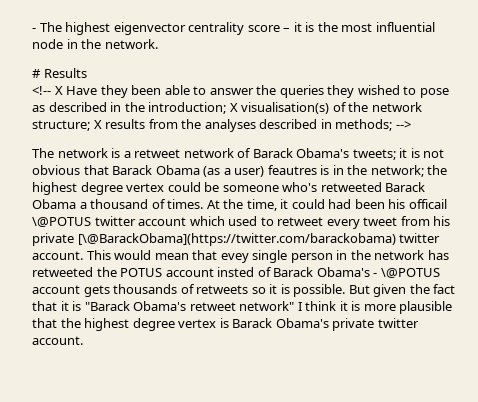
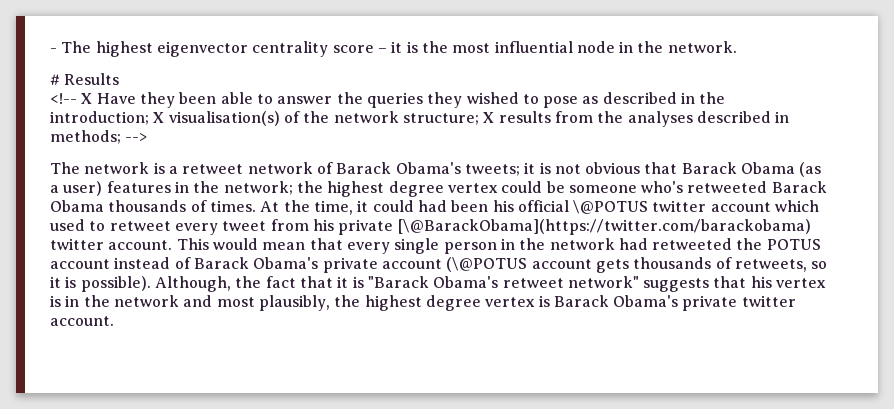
[267,165,330,175] feautres is -> [106,181,171,193] features
[79,199,149,209] a thousand -> [108,200,187,212] thousands
[408,199,447,209] officail -> [517,200,569,212] official
[220,253,249,263] evey -> [346,242,390,254] every
[427,250,449,260] has -> [618,238,648,250] had
[217,267,440,278] insted of Barack Obama's - \@POTUS -> [114,257,528,273] instead of Barack Obama's private account (\@POTUS
[196,285,249,294] retweets -> [734,259,807,272] retweets,
[293,284,407,297] possible. But given -> [80,276,231,292] possible). Although,
[297,301,453,314] [32,318,57,328] I think it is more plausible that -> [643,276,827,292] [50,295,330,311] suggests that his vertex is in the network and most plausibly,

